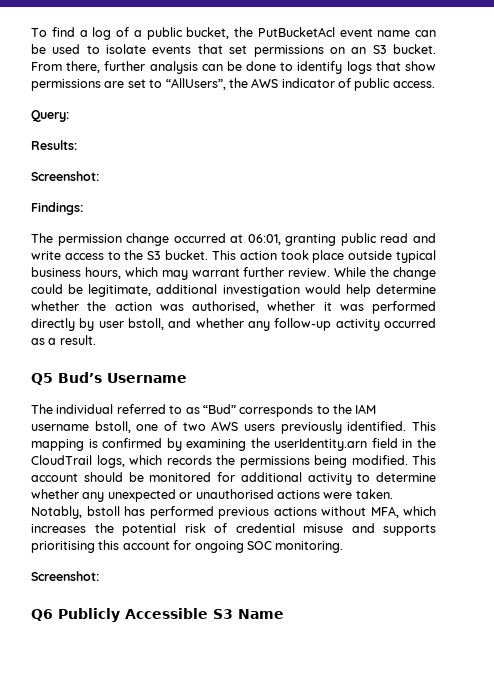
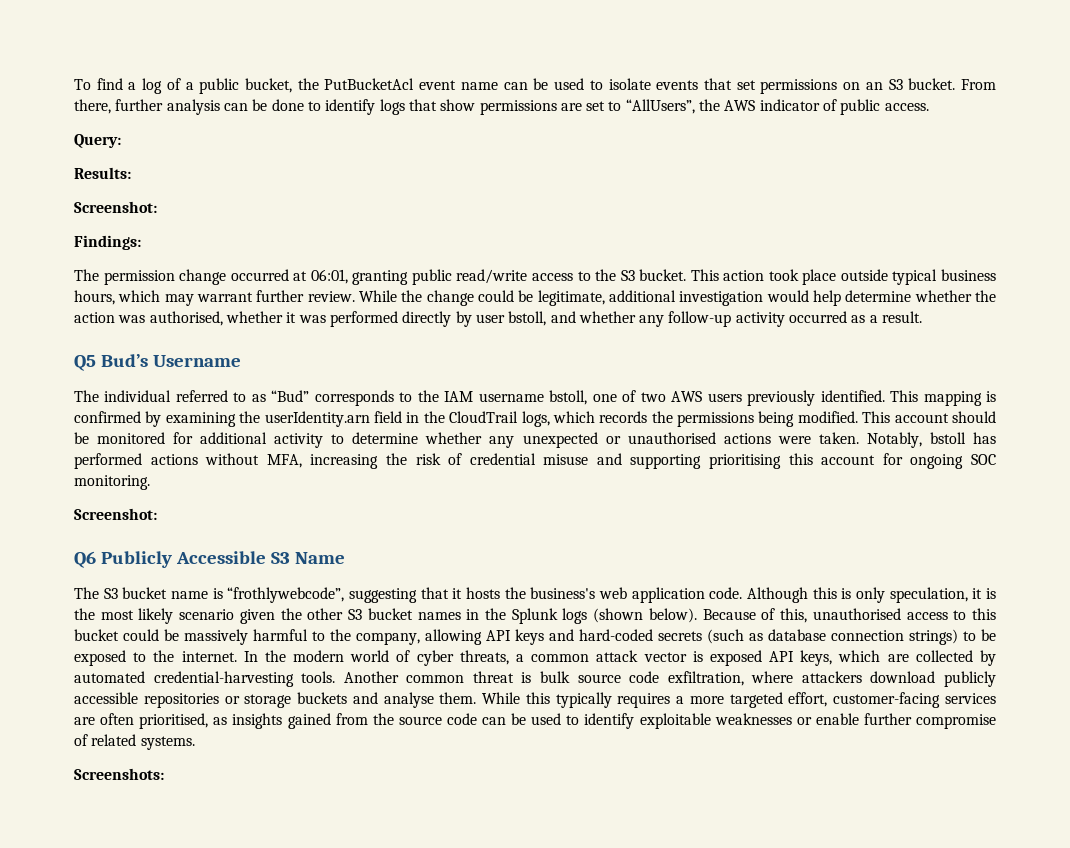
[380,233,436,243] [31,251,61,260] read and write -> [456,269,528,284] read/write
[218,507,269,519] previous -> (142, 461) none
[403,506,436,516] [31,523,176,536] which increases the potential -> [310,453,407,469] increasing the
[383,524,436,536] supports -> [630,454,702,469] supporting
(284, 614) none -> [74,587,996,603] [74,608,997,624] [74,629,996,645] [74,650,996,666] [74,671,996,687] [74,692,996,708] [74,713,997,729] [74,734,195,750] [74,768,164,780] // The S3 bucket name is “frothlywebcode”, suggesting that it hosts the business's web application code. Although this is only speculation, it is the most likely scenario given the other S3 bucket names in the Splunk logs (shown below). Because of this, unauthorised access to this bucket could be massively harmful to the company, allowing API keys and hard-coded secrets (such as database connection strings) to be exposed to the internet. In the modern world of cyber threats, a common attack vector is exposed API keys, which are collected by automated credential-harvesting tools. Another common threat is bulk source code exfiltration, where attackers download publicly accessible repositories or storage buckets and analyse them. While this typically requires a more targeted effort, customer-facing services are often prioritised, as insights gained from the source code can be used to identify exploitable weaknesses or enable further compromise of related systems. // Screenshots:

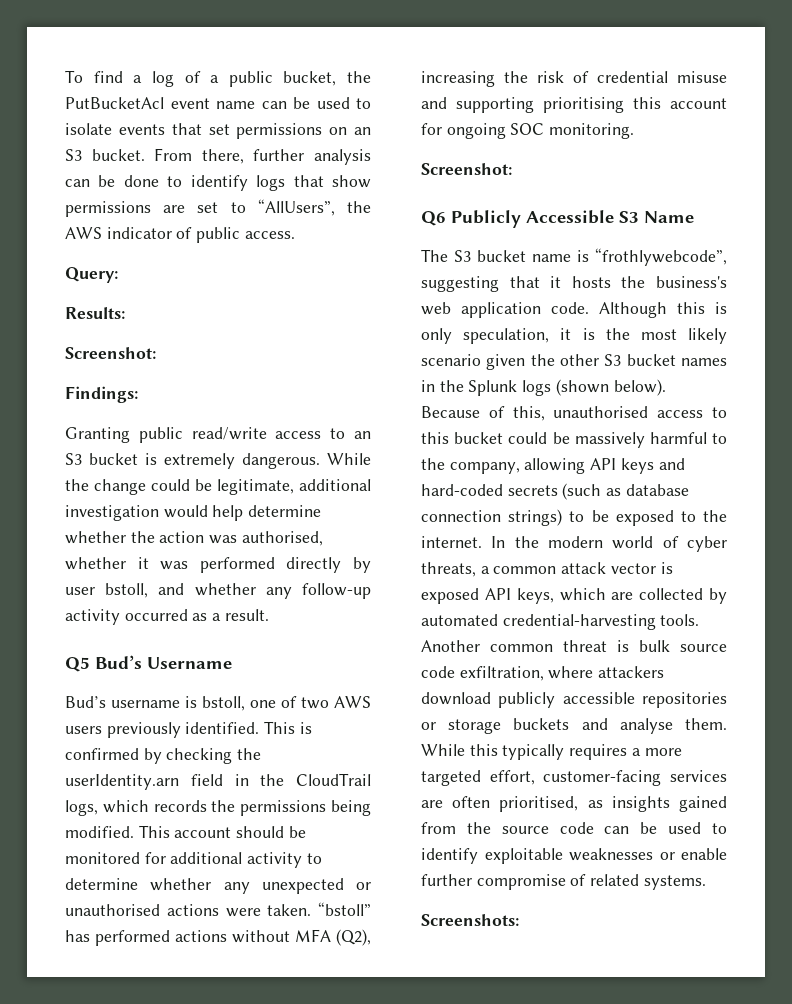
[74,269,996,285] [74,290,355,306] The permission change occurred at 06:01, granting public read/write access to the S3 bucket. This action took place outside typical business hours, which may warrant further review. -> [65,427,371,443] [65,453,320,469] Granting public read/write access to an S3 bucket is extremely dangerous.
[74,390,544,406] The individual referred to as “Bud” corresponds to the IAM username -> [65,696,197,708] Bud’s username is
[923,391,982,406] mapping -> (296, 727) none
[165,412,236,427] examining -> [166,748,233,764] checking
[866,432,966,448] Notably, bstoll -> [318,902,371,916] “bstoll”
[266,454,302,468] MFA, -> [295,929,371,946] MFA (Q2),

